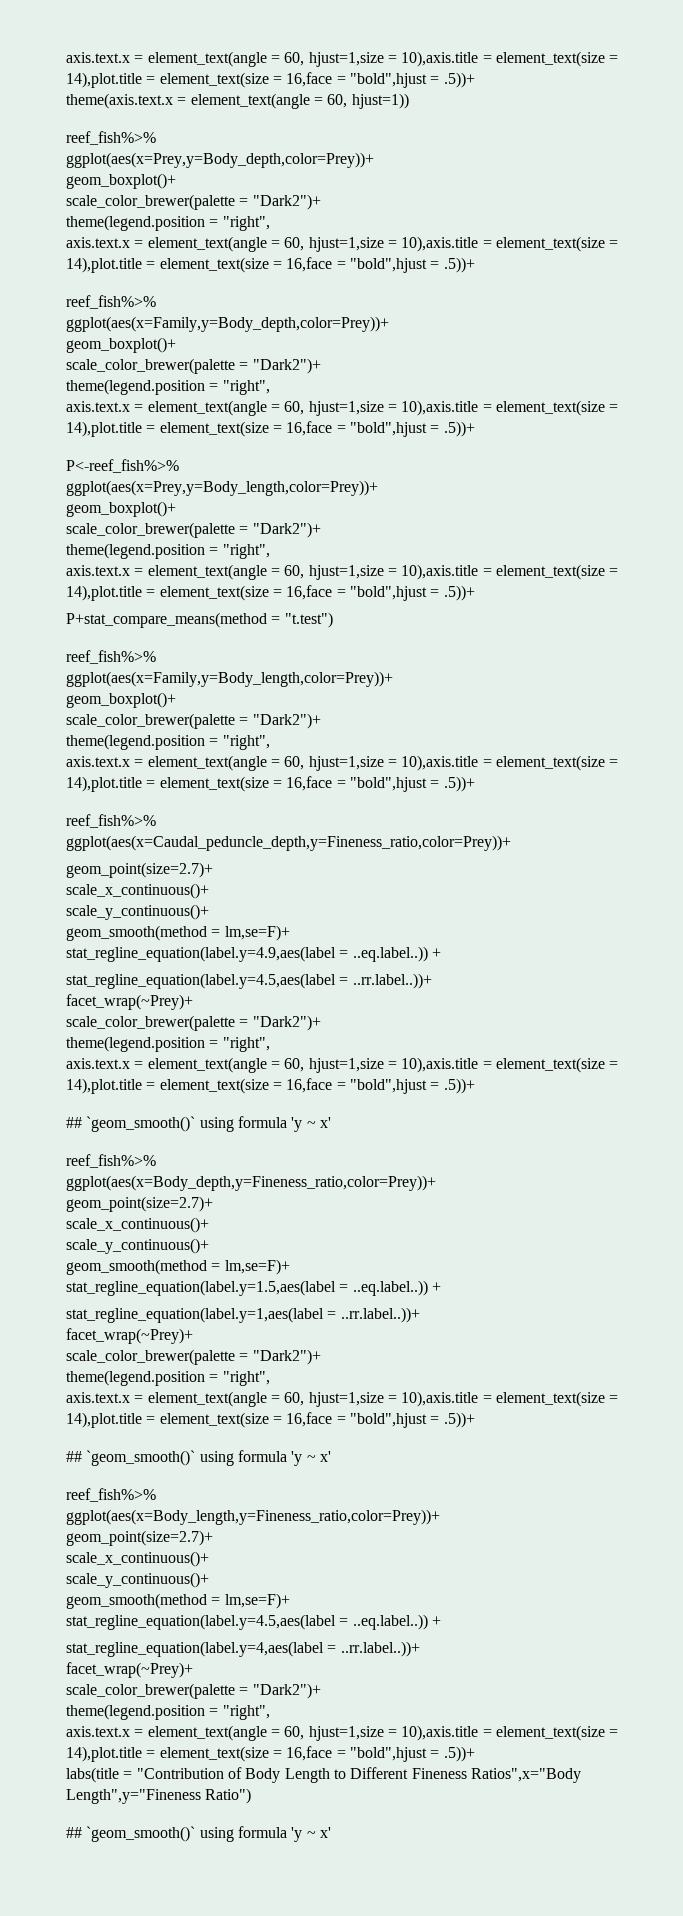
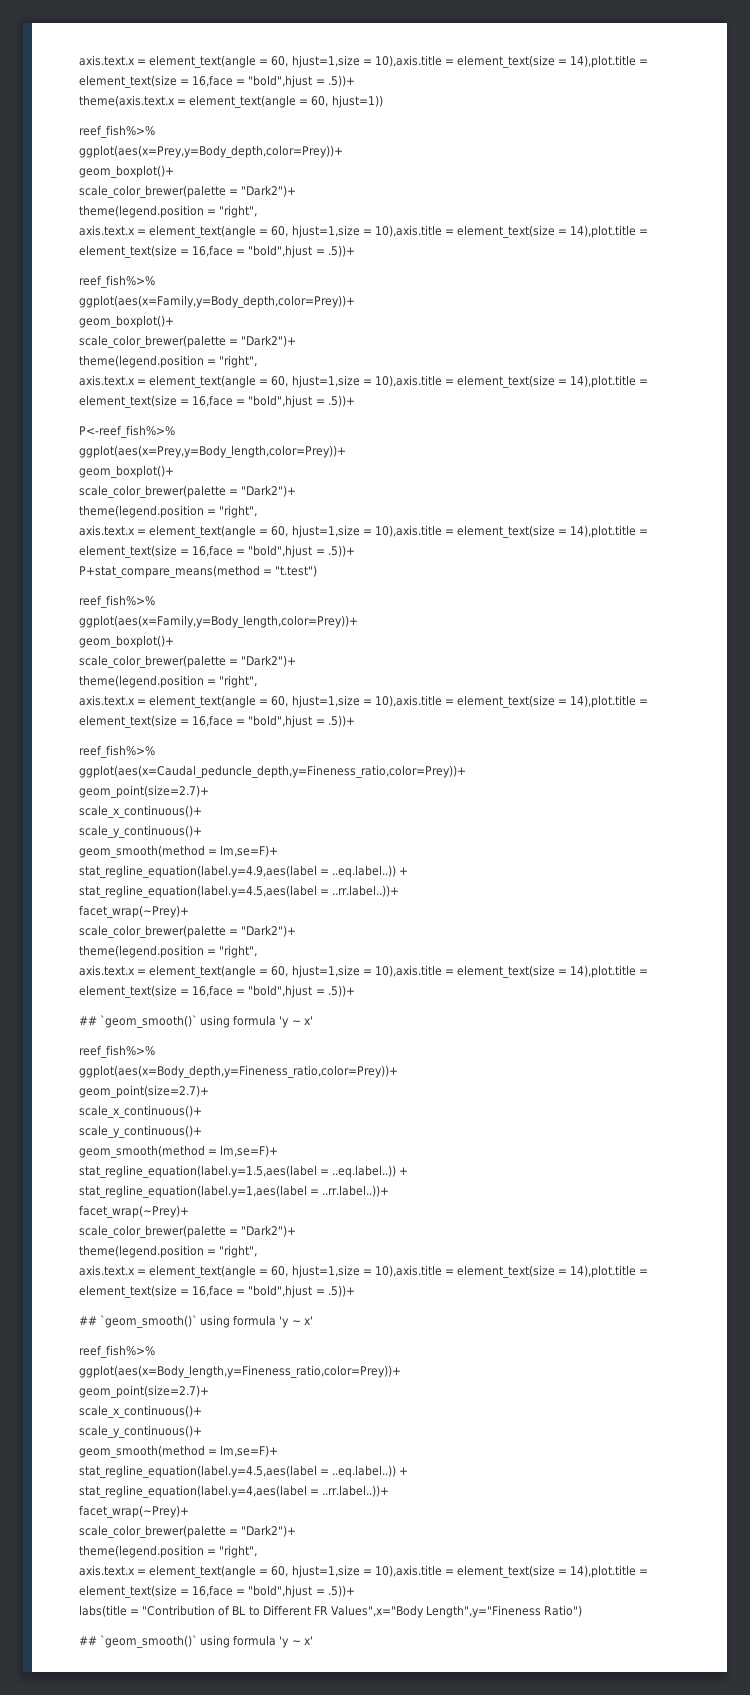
[245,1767,581,1783] Body Length to Different Fineness Ratios",x="Body -> [232,1605,424,1618] BL to Different FR Values",x="Body

